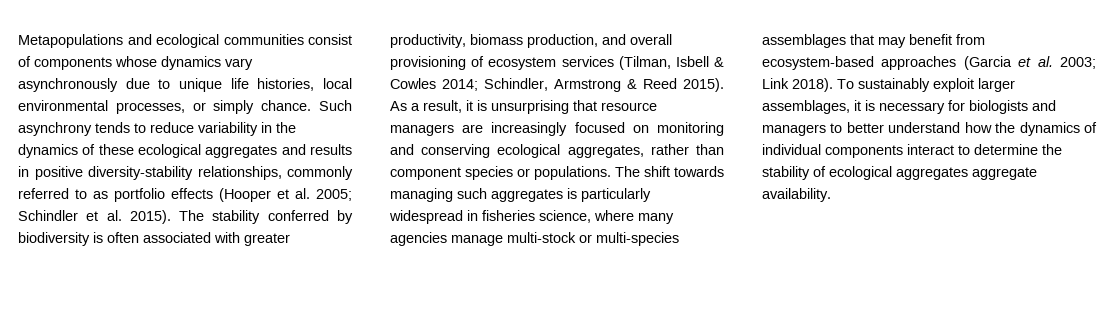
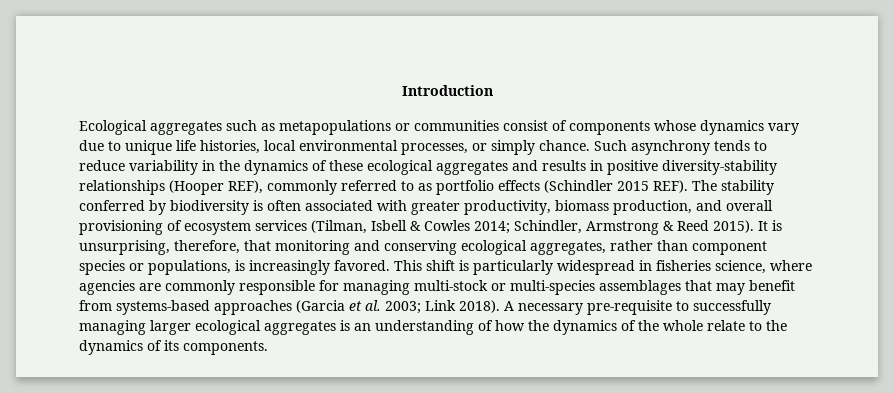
[18,34,219,48] Metapopulations and ecological -> [401,85,493,96] [79,120,410,135] Introduction // Ecological aggregates such as metapopulations or
[18,78,118,92] asynchronously -> (799, 129) none
[197,166,282,180] relationships, -> [79,180,263,195] relationships (Hooper REF),
[219,188,352,202] [18,210,171,224] (Hooper et al. 2005; Schindler et al. 2015). -> [544,180,688,193] (Schindler 2015 REF).
[390,100,657,114] [390,122,649,136] As a result, it is unsurprising that resource managers are increasingly focused on -> [758,220,782,231] [79,240,271,255] It is unsurprising, therefore, that
[534,166,724,180] [390,188,563,202] populations. The shift towards managing such aggregates -> [148,260,455,275] populations, is increasingly favored. This shift
[638,213,674,224] [390,232,503,246] many agencies manage -> [79,280,410,295] agencies are commonly responsible for managing
[762,56,874,70] ecosystem-based -> [116,300,210,315] systems-based
[837,78,1015,92] [762,100,1056,114] [762,122,1097,136] [762,144,1062,158] [762,166,1037,180] [762,188,831,202] To sustainably exploit larger assemblages, it is necessary for biologists and managers to better understand how the dynamics of individual components interact to determine the stability of ecological aggregates aggregate availability. -> [504,300,771,315] [79,320,787,335] [79,340,268,355] A necessary pre-requisite to successfully managing larger ecological aggregates is an understanding of how the dynamics of the whole relate to the dynamics of its components.

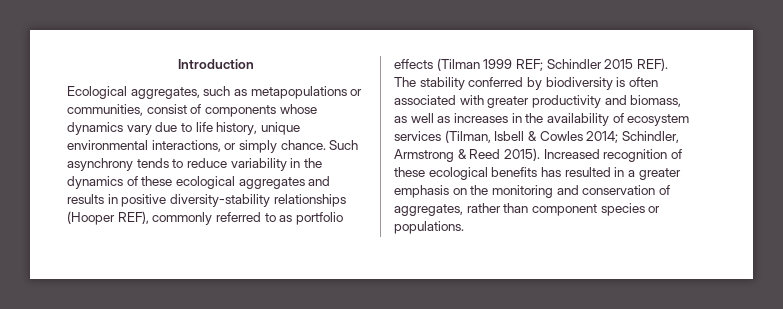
[150,121,222,135] aggregates -> [130,87,200,99] aggregates,
[414,120,499,131] communities -> [67,104,143,116] communities,
[125,140,468,155] unique life histories, local environmental processes, -> [195,122,300,135] [67,140,221,152] life history, unique environmental interactions,
[544,180,613,193] (Schindler -> [436,58,602,71] (Tilman 1999 REF; Schindler
[464,200,773,215] [79,220,163,235] productivity, biomass production, and overall provisioning -> [531,95,682,108] [394,113,609,126] productivity and biomass, as well as increases in the availability
[758,220,782,231] [79,240,527,255] It is unsurprising, therefore, that monitoring and conserving ecological -> [543,149,682,162] [394,167,681,180] [394,185,670,198] Increased recognition of these ecological benefits has resulted in a greater emphasis on the monitoring and conservation of
[148,260,812,275] [79,280,795,295] [79,300,771,315] [79,320,787,335] [79,340,268,355] populations, is increasingly favored. This shift is particularly widespread in fisheries science, where agencies are commonly responsible for managing multi-stock or multi-species assemblages that may benefit from systems-based approaches (Garcia et al. 2003; Link 2018). A necessary pre-requisite to successfully managing larger ecological aggregates is an understanding of how the dynamics of the whole relate to the dynamics of its components. -> [394,221,464,234] populations.

